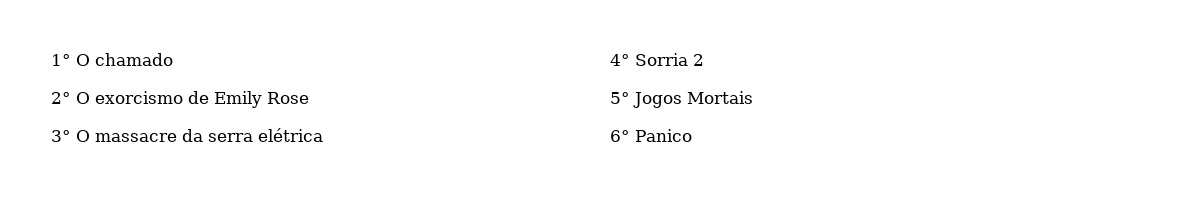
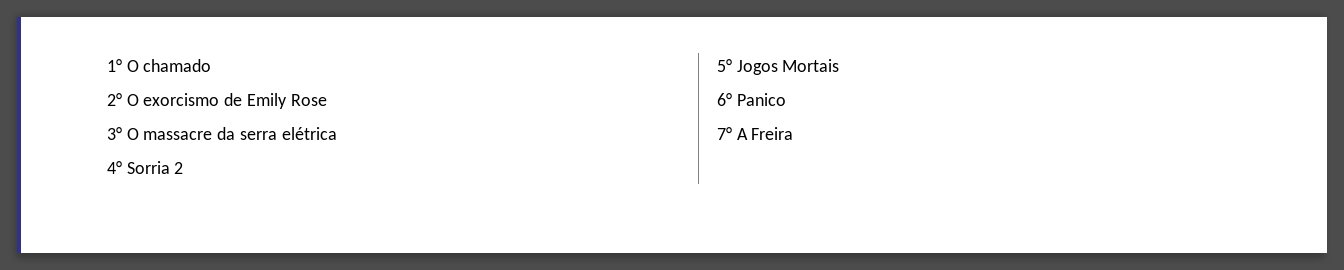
(692, 135) none -> [717,127,794,140] // 7° A Freira

